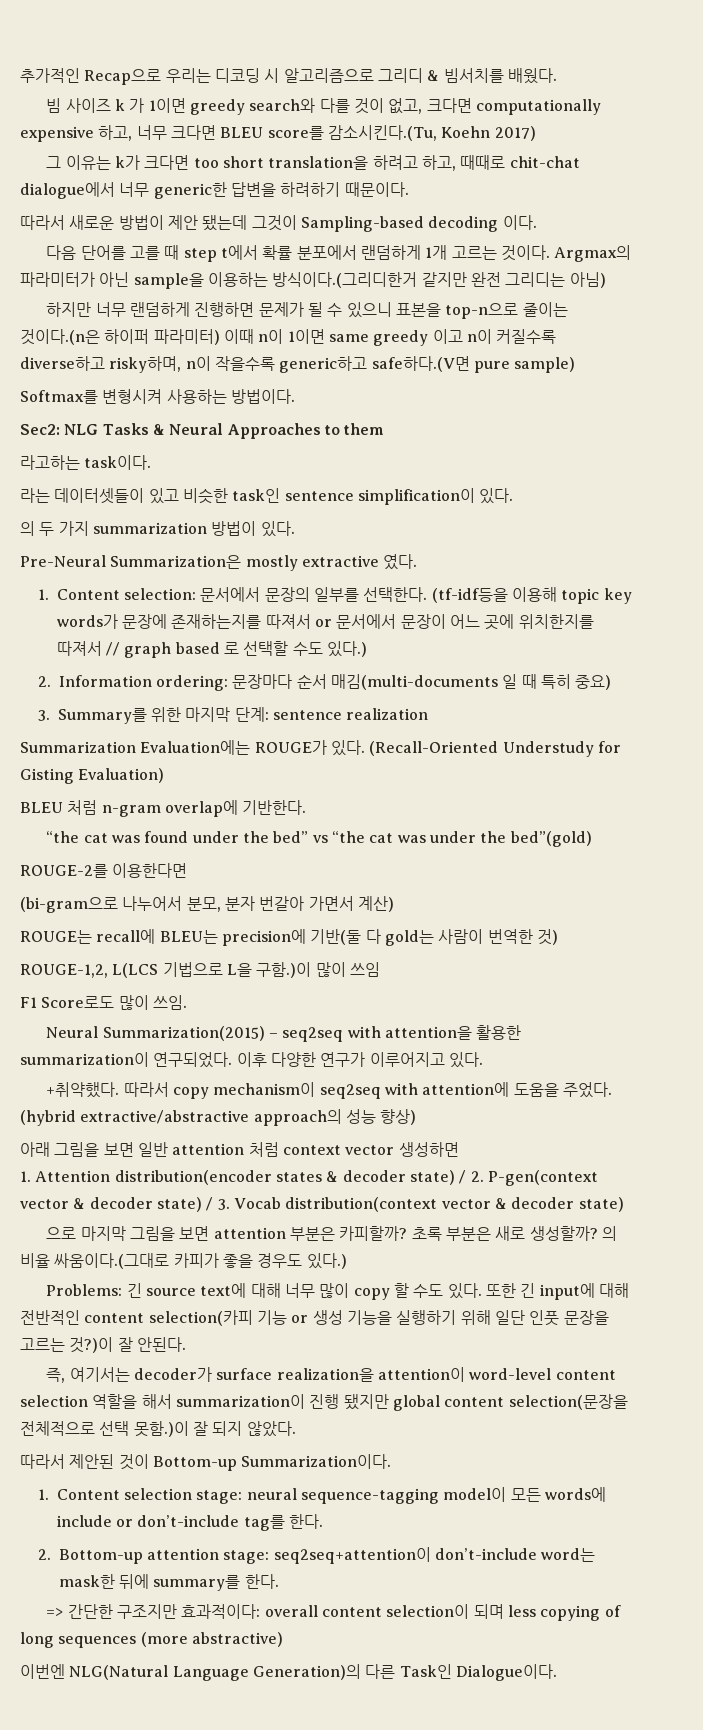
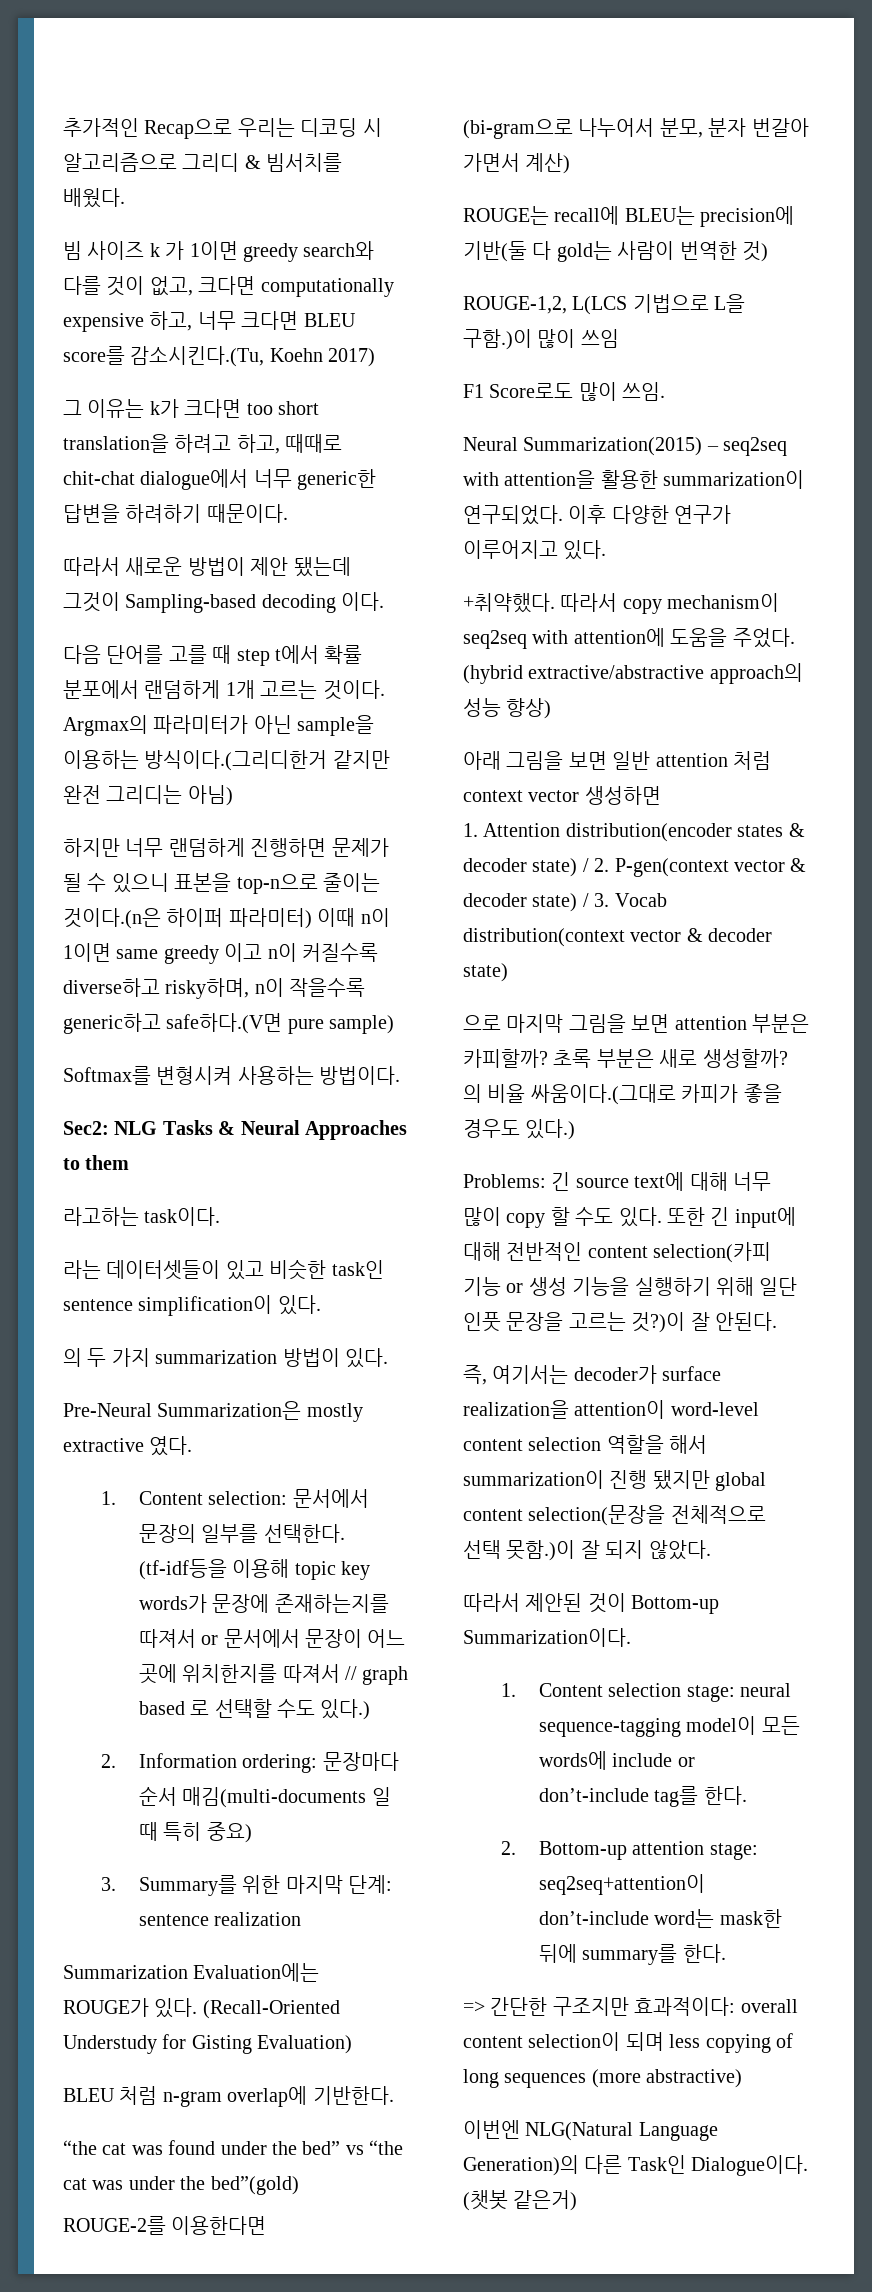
(557, 1672) none -> [463,2190,578,2211] (챗봇 같은거)

